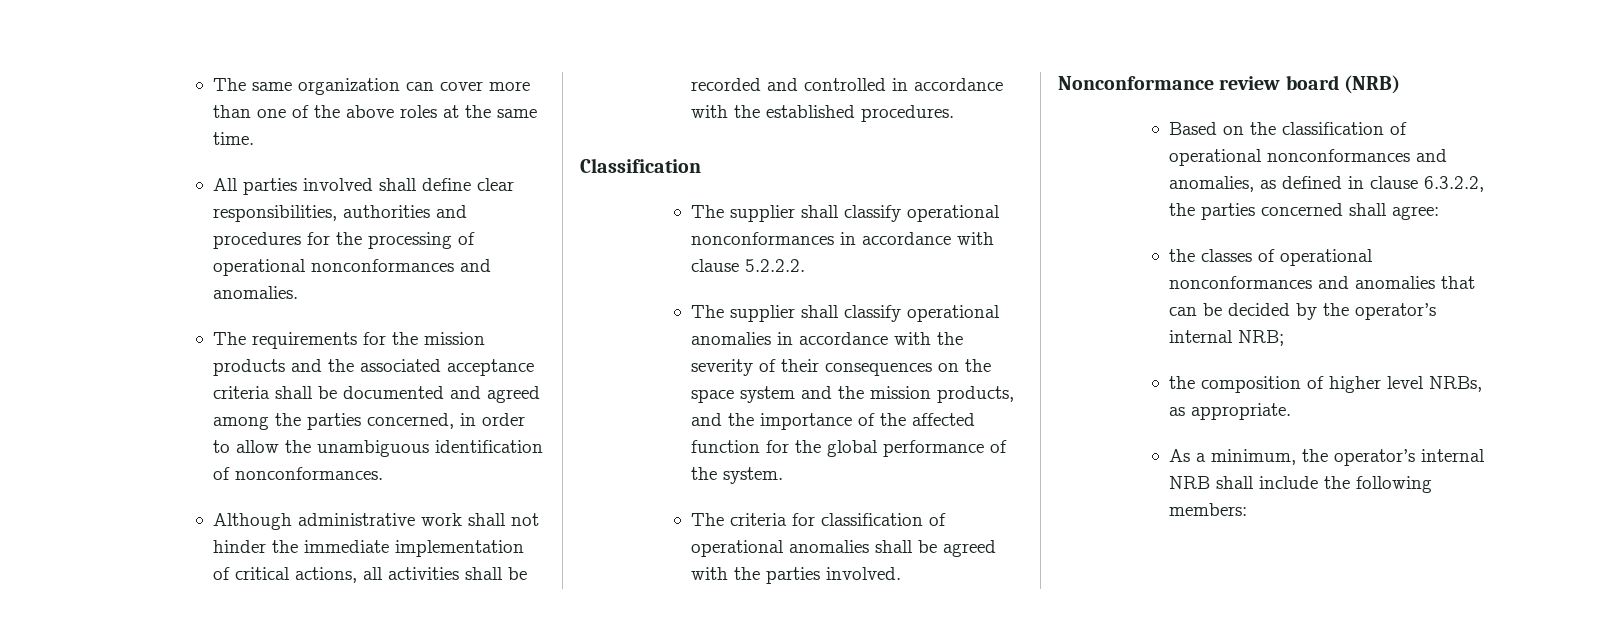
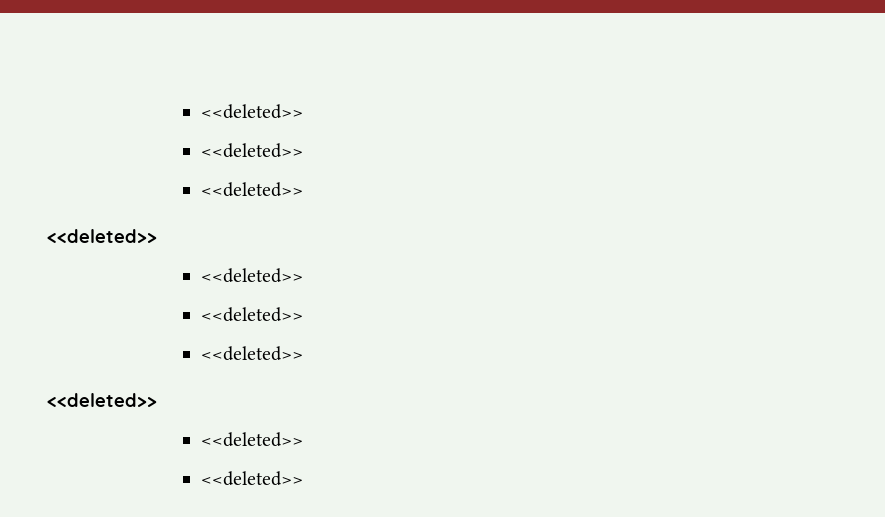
[212,78,530,95] [212,105,537,118] [212,132,254,145] [212,178,514,195] [212,205,467,222] [212,232,475,249] [212,259,491,276] [212,286,298,299] [212,332,485,349] [212,359,534,376] [212,386,540,403] [212,413,525,430] [212,440,543,457] [212,467,383,480] [212,513,539,530] [212,540,524,557] [212,567,527,583] [690,78,1003,91] [690,105,954,122] [580,158,701,173] [690,205,1000,222] [690,232,994,245] [690,259,805,272] [690,305,1000,322] [690,332,963,345] [690,359,991,376] [690,386,1014,403] [690,413,975,430] [690,440,1007,457] [690,467,783,484] [690,513,946,526] [690,540,996,557] [690,567,901,584] [1058,75,1400,94] [1168,122,1407,135] [1168,149,1447,166] [1168,176,1484,192] [1168,203,1439,220] [1168,249,1373,266] [1168,276,1475,289] [1168,303,1436,320] [1168,330,1284,346] [1168,376,1482,393] [1168,403,1291,420] [1168,449,1485,466] [1168,476,1432,493] [1168,503,1247,516] The same organization can cover more than one of the above roles at the same time. // All parties involved shall define clear responsibilities, authorities and procedures for the processing of operational nonconformances and anomalies. // The requirements for the mission products and the associated acceptance criteria shall be documented and agreed among the parties concerned, in order to allow the unambiguous identification of nonconformances. // Although administrative work shall not hinder the immediate implementation of critical actions, all activities shall be recorded and controlled in accordance with the established procedures. // Classification // The supplier shall classify operational nonconformances in accordance with clause 5.2.2.2. // The supplier shall classify operational anomalies in accordance with the severity of their consequences on the space system and the mission products, and the importance of the affected function for the global performance of the system. // The criteria for classification of operational anomalies shall be agreed with the parties involved. // Nonconformance review board (NRB) // Based on the classification of operational nonconformances and anomalies, as defined in clause 6.3.2.2, the parties concerned shall agree: // the classes of operational nonconformances and anomalies that can be decided by the operator’s internal NRB; // the composition of higher level NRBs, as appropriate. // As a minimum, the operator’s internal NRB shall include the following members: -> [200,104,303,119] [200,143,303,158] [200,182,303,197] [47,229,157,243] [200,268,303,283] [200,307,303,322] [200,346,303,361] [47,393,157,407] [200,432,303,447] [200,471,303,486] <<deleted>> // <<deleted>> // <<deleted>> // <<deleted>> // <<deleted>> // <<deleted>> // <<deleted>> // <<deleted>> // <<deleted>> // <<deleted>>

